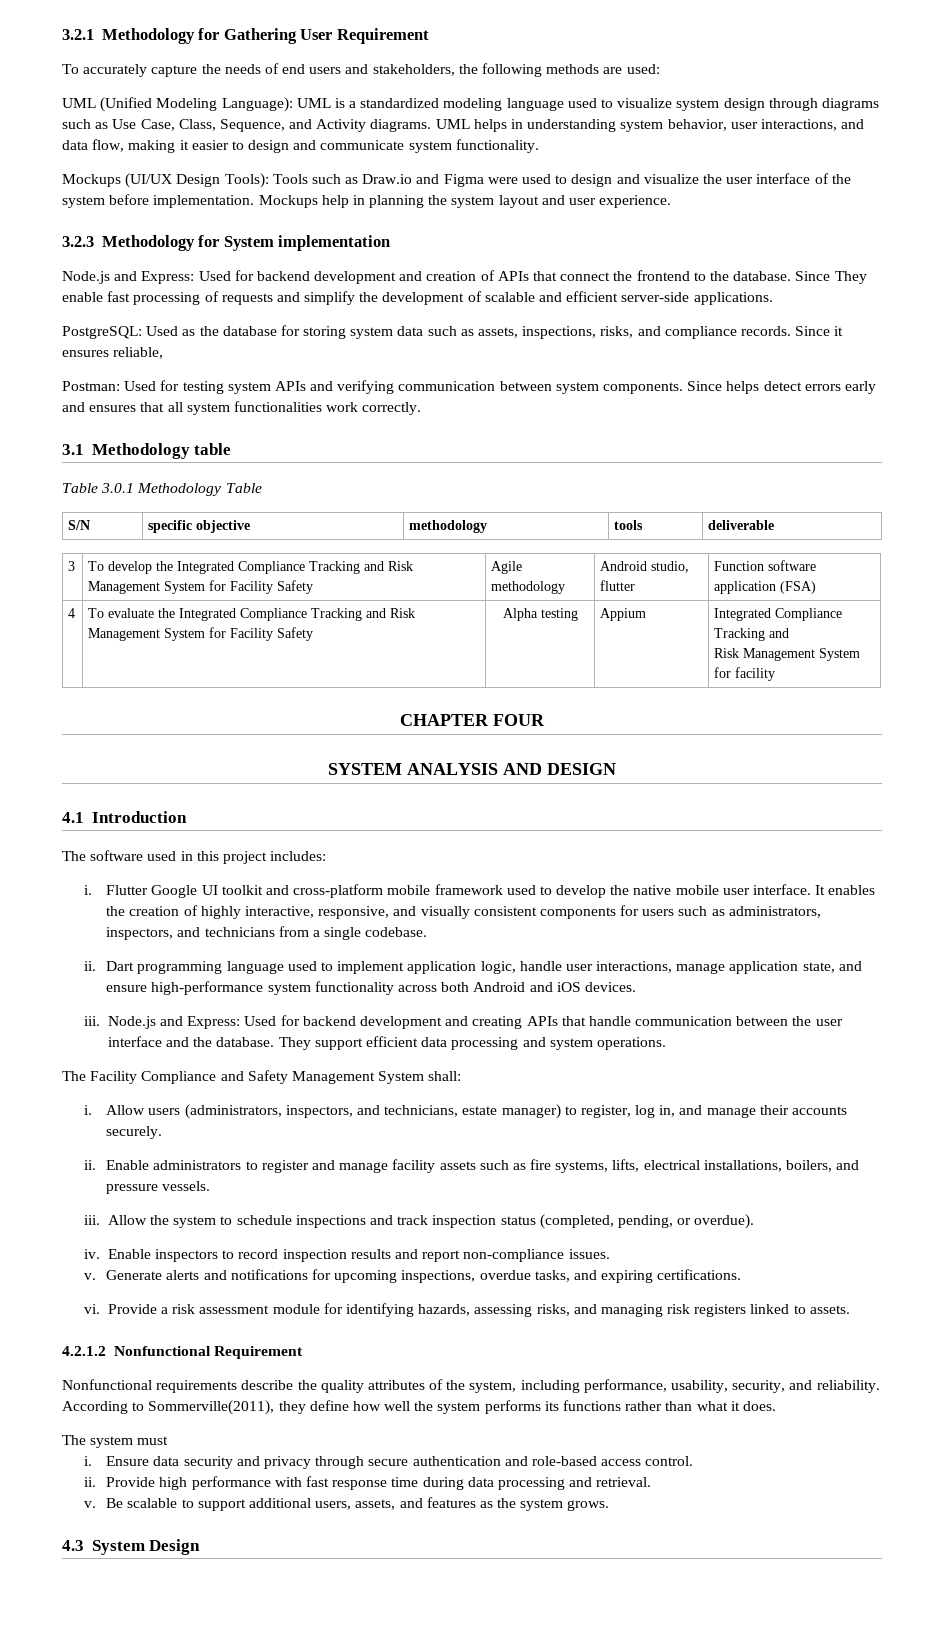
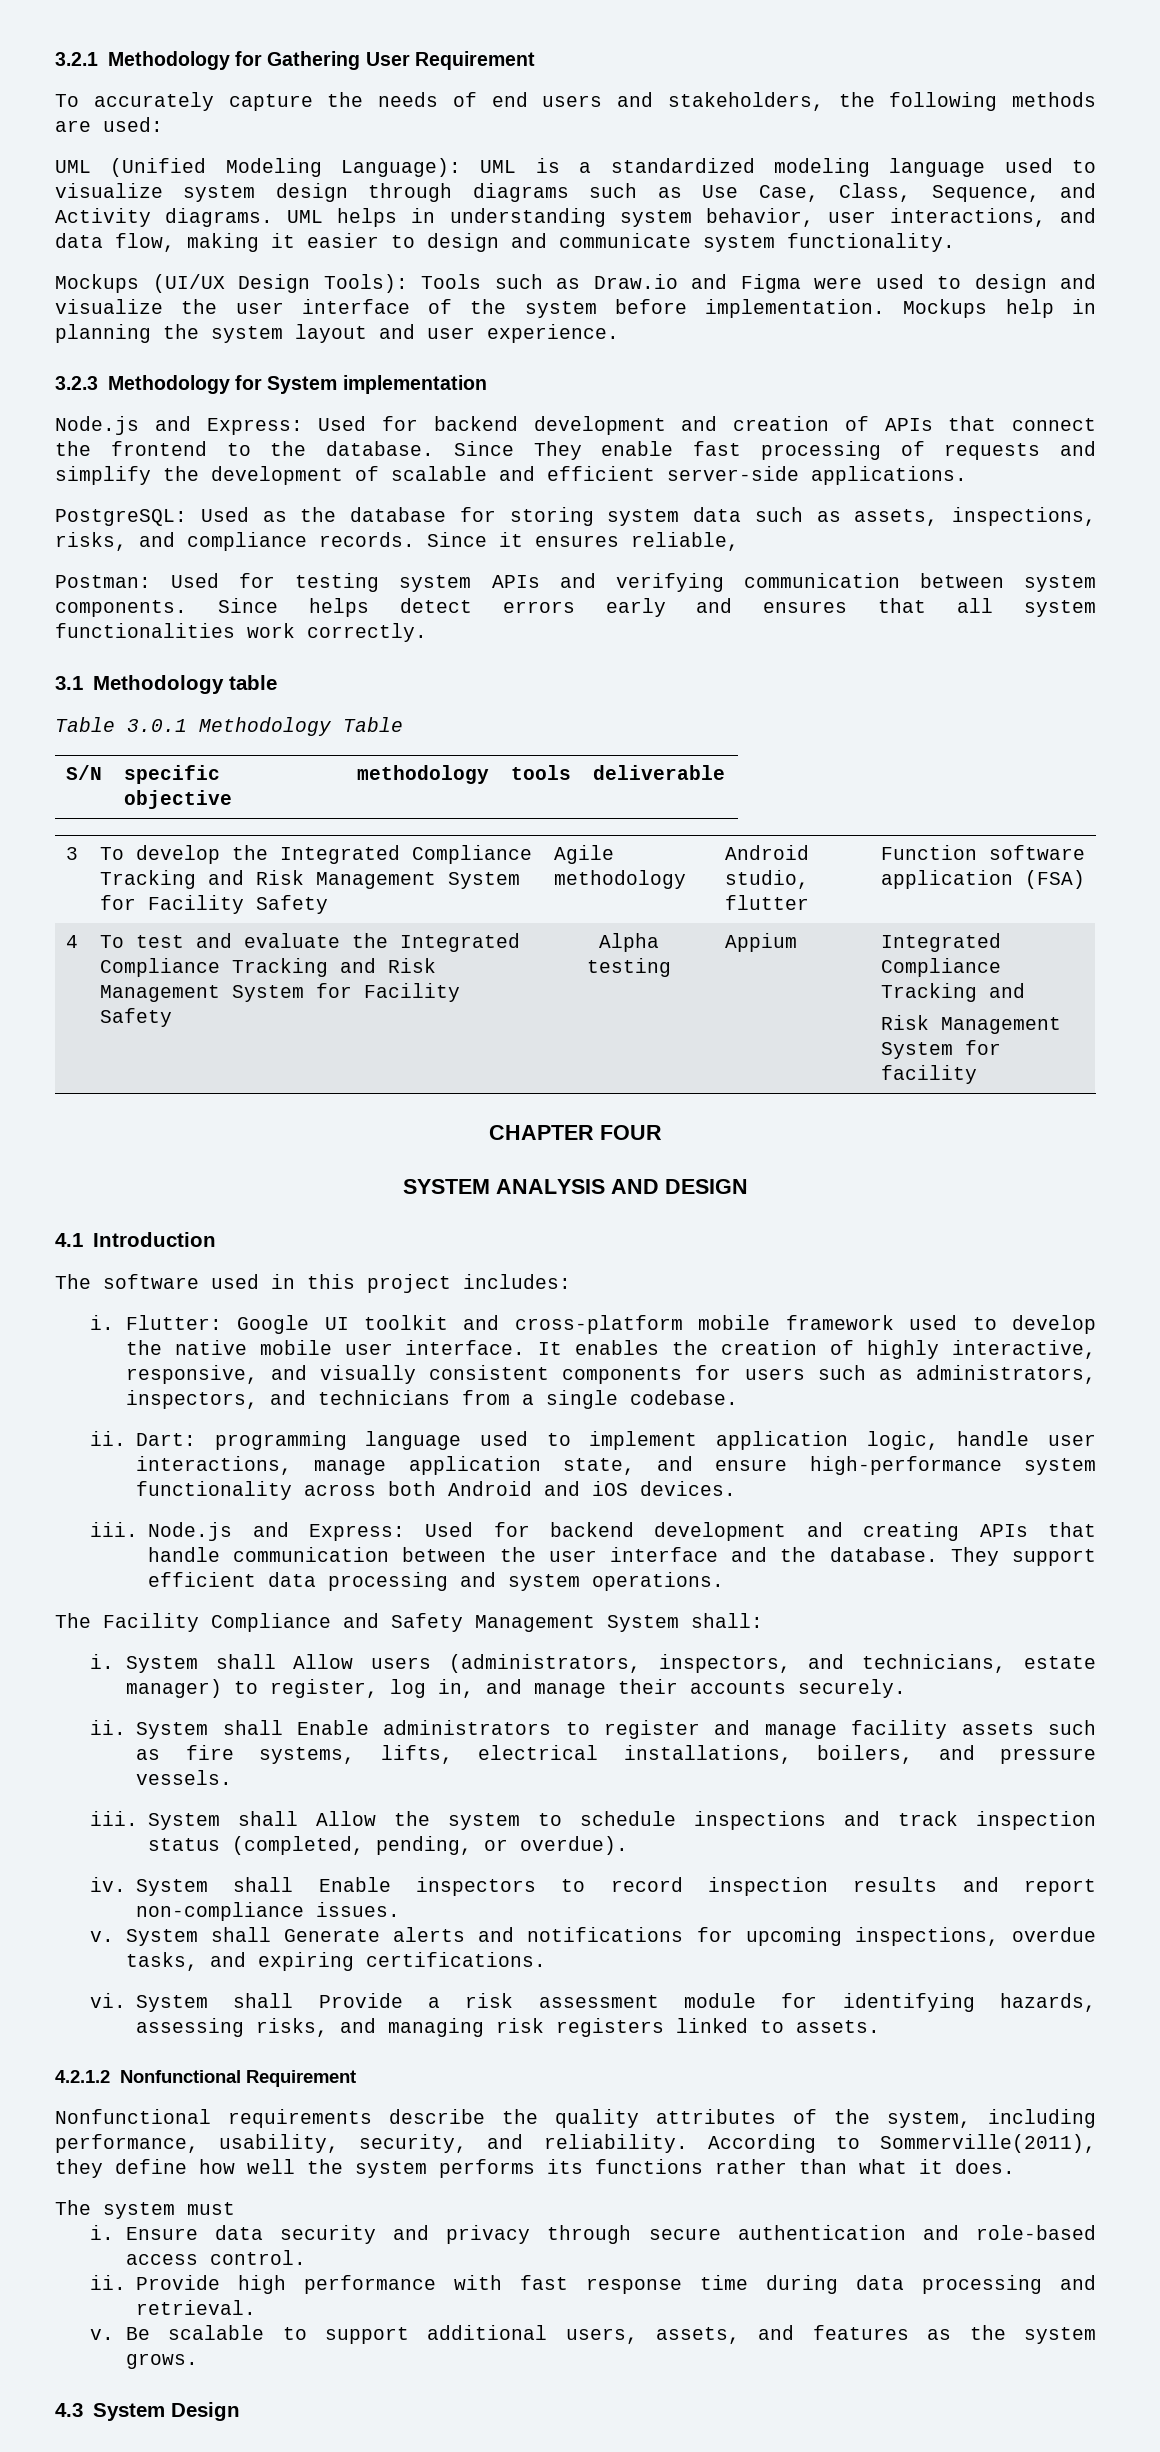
(105, 613) none -> [135,933,232,948] test and
[106,885,149,895] Flutter -> [125,1315,222,1330] Flutter:
[106,961,135,971] Dart -> [136,1433,197,1446] Dart:
(93, 1110) none -> [125,1654,276,1673] System shall
(97, 1165) none -> [136,1720,283,1739] System shall
(101, 1220) none -> [148,1811,299,1830] System shall
(101, 1254) none -> [136,1877,294,1896] System shall
(97, 1276) none -> [125,1927,271,1946] System shall
(101, 1309) none -> [136,1993,294,2012] System shall

